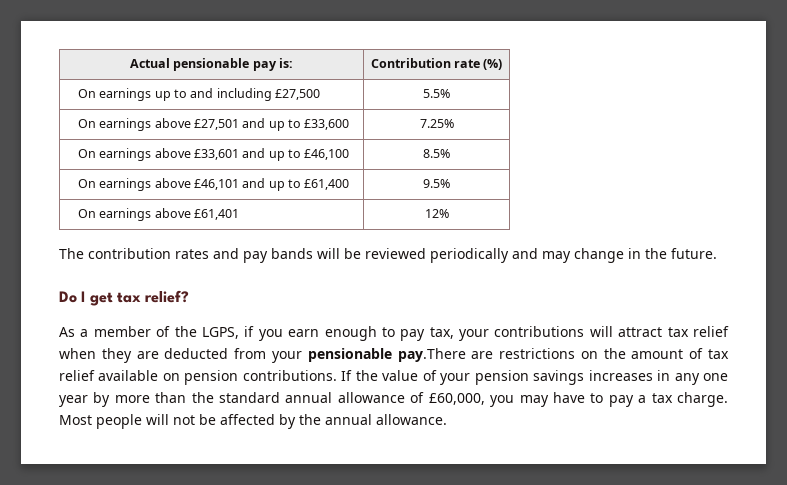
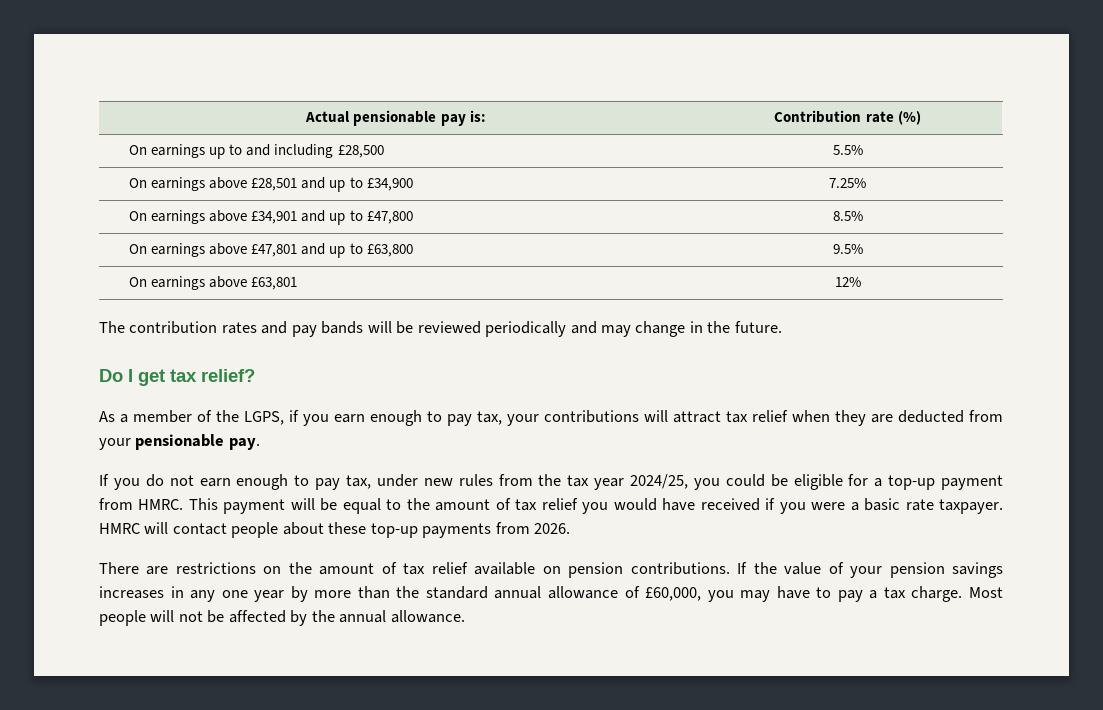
[275,89,321,100] £27,500 -> [337,145,384,158] £28,500
[193,118,350,131] £27,501 and up to £33,600 -> [251,177,413,192] £28,501 and up to £34,900
[193,148,350,161] £33,601 and up to £46,100 -> [251,210,413,225] £34,901 and up to £47,800
[193,178,350,191] £46,101 and up to £61,400 -> [251,243,413,258] £47,801 and up to £63,800
[193,209,239,220] £61,401 -> [251,277,298,290] £63,801
[397,348,466,362] pay.There -> [228,438,260,450] [99,474,1003,490] [99,498,1004,514] [99,522,571,538] [99,562,139,574] pay. // If you do not earn enough to pay tax, under new rules from the tax year 2024/25, you could be eligible for a top-up payment from HMRC. This payment will be equal to the amount of tax relief you would have received if you were a basic rate taxpayer. HMRC will contact people about these top-up payments from 2026. // There

